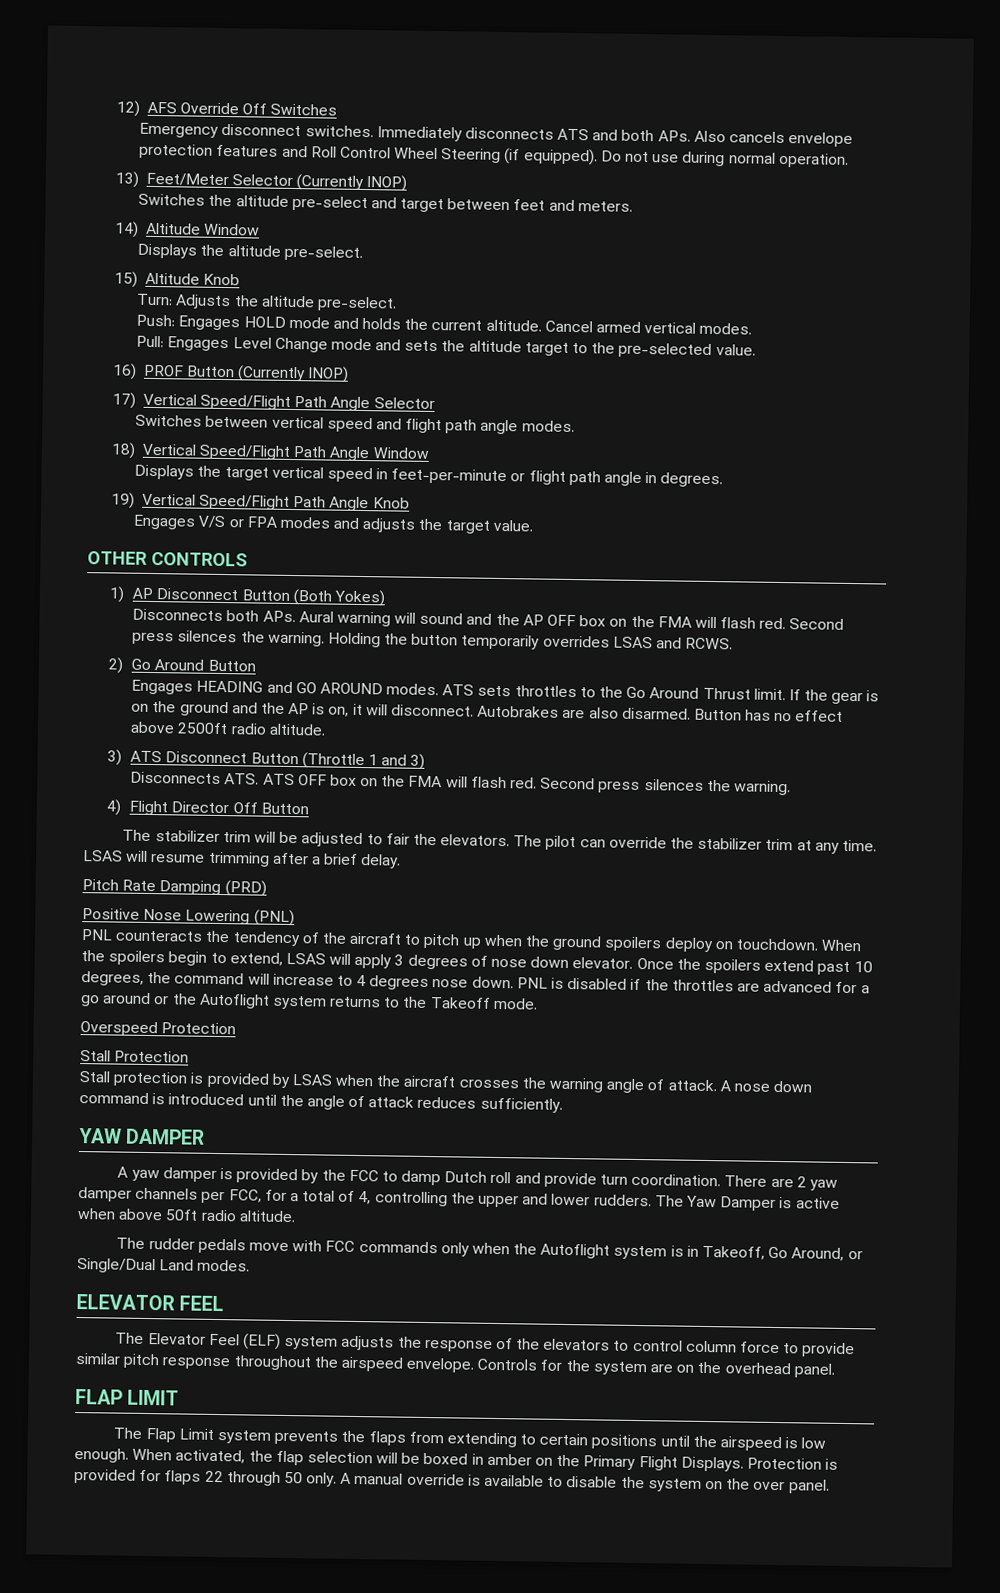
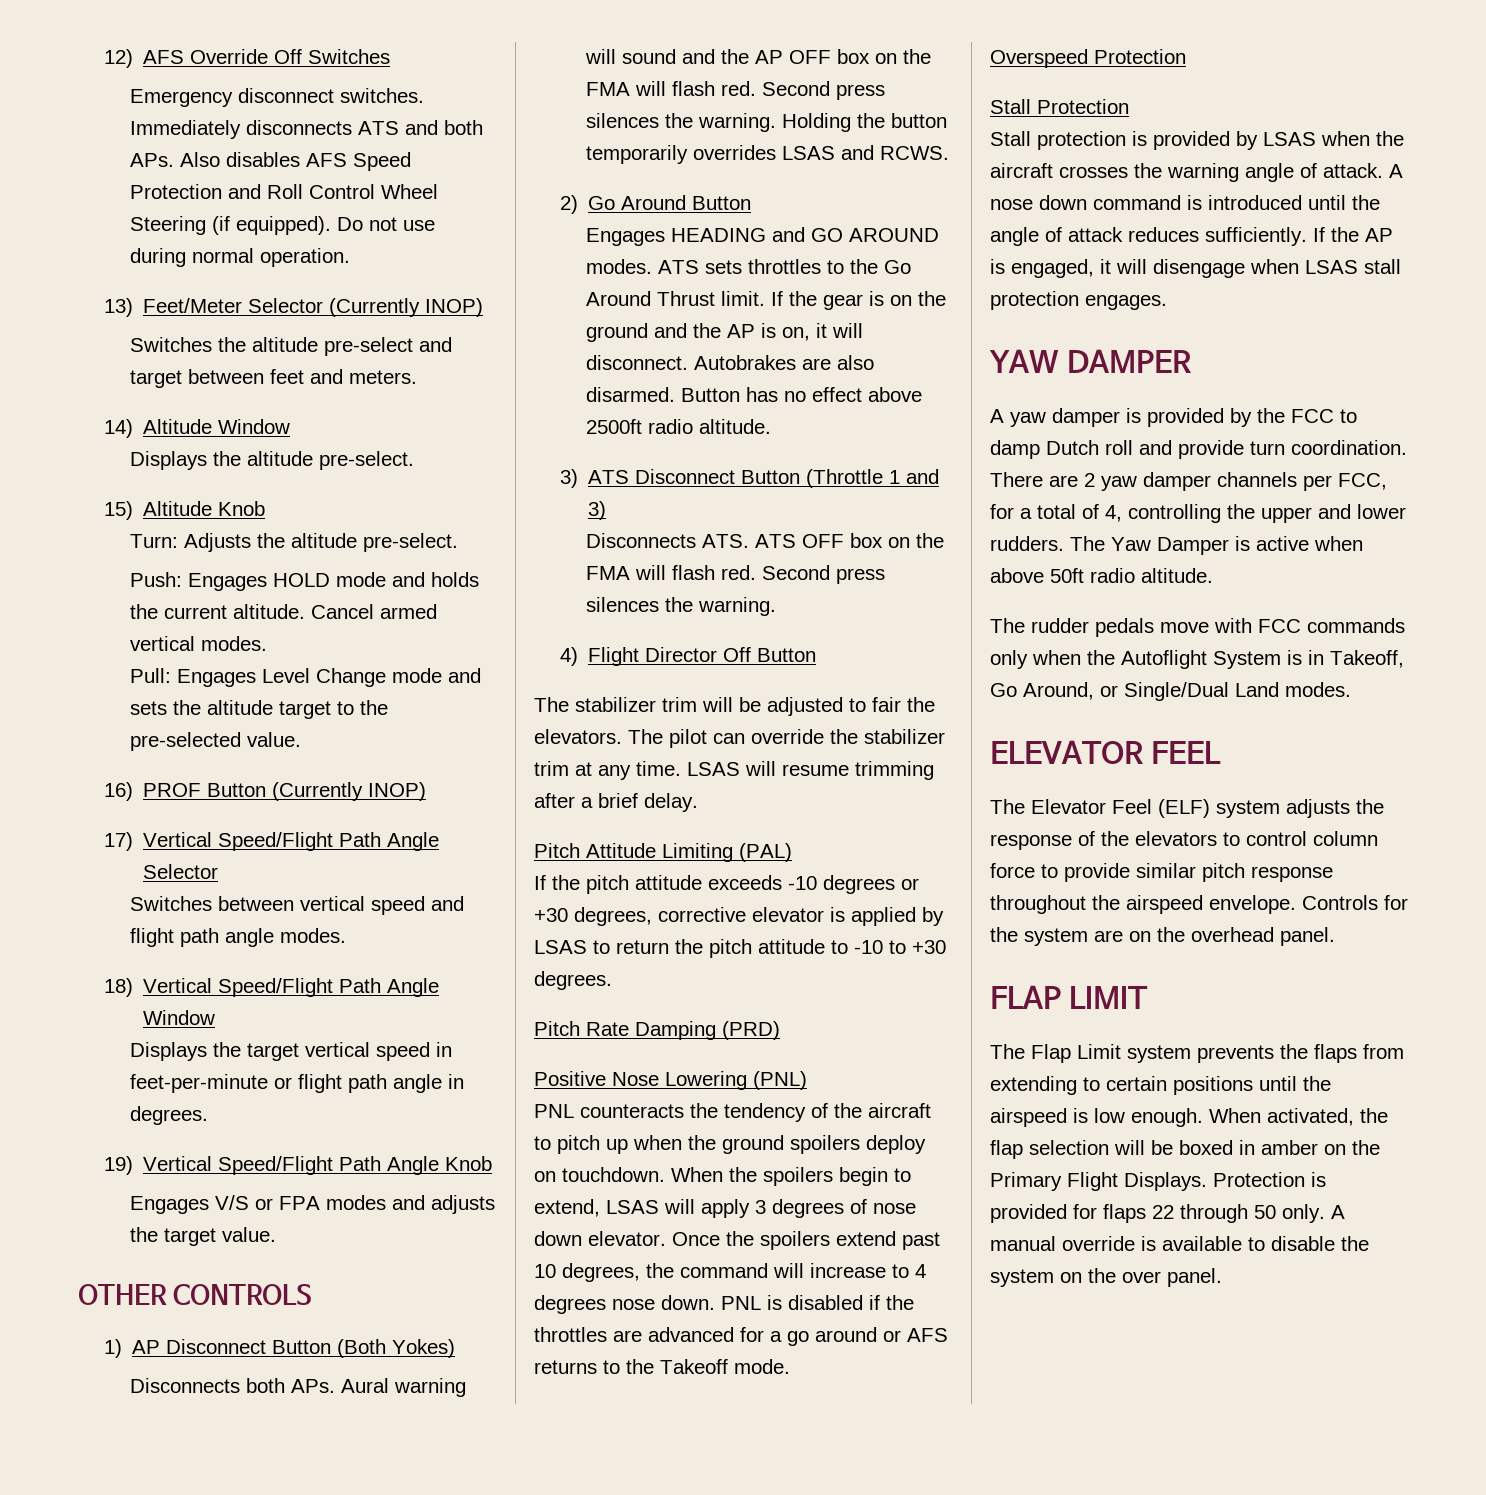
[728,131,854,147] [139,143,279,159] cancels envelope protection features -> [225,152,411,171] [129,184,222,199] disables AFS Speed Protection
(402, 861) none -> [534,843,792,862] [534,875,919,894] [534,907,944,926] [534,939,946,958] [534,971,612,990] // Pitch Attitude Limiting (PAL) // If the pitch attitude exceeds -10 degrees or +30 degrees, corrective elevator is applied by LSAS to return the pitch attitude to -10 to +30 degrees.
[171,993,327,1010] the Autoflight system -> [907,1328,948,1342] AFS
(563, 1105) none -> [1313,227,1393,242] [990,259,1401,278] [990,291,1167,310] If the AP is engaged, it will disengage when LSAS stall protection engages.
[613,1245,668,1260] system -> [1213,651,1281,669] System

